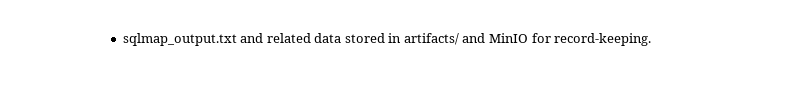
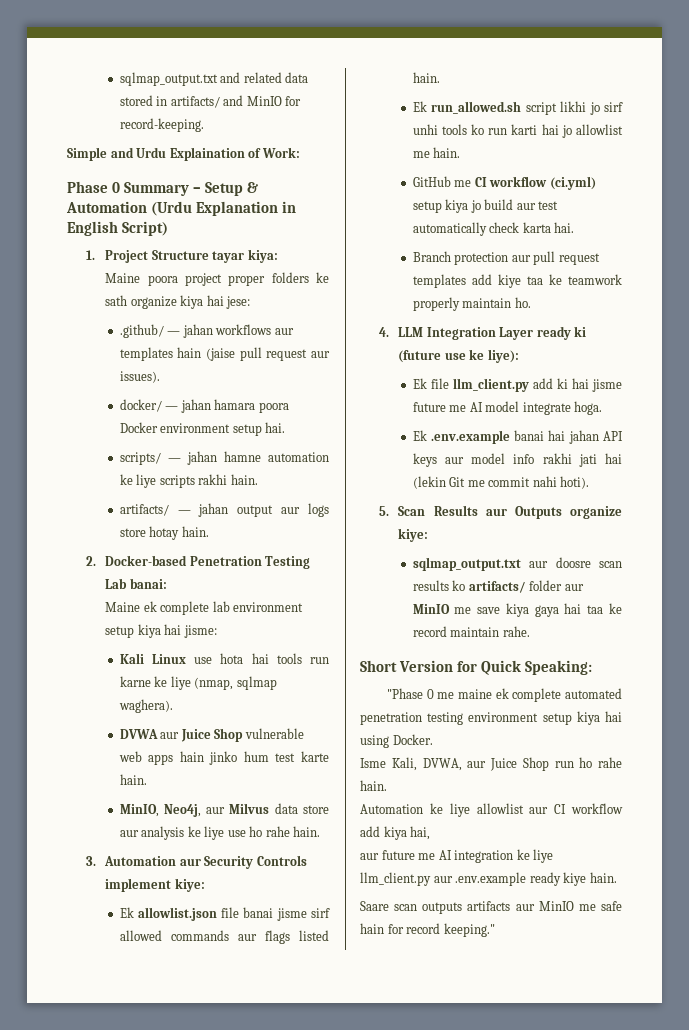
(652, 39) none -> [67,147,300,161] [67,181,259,196] [66,201,297,216] [67,221,169,236] [86,249,278,263] [105,272,329,286] [105,295,251,309] [119,324,294,338] [119,347,330,361] [119,371,160,383] [119,399,289,413] [119,422,286,436] [119,451,330,465] [119,474,258,488] [119,503,329,517] [119,526,209,540] [86,555,311,569] [105,578,167,589] [105,601,304,615] [105,624,217,638] [119,653,330,664] [119,676,277,690] [118,699,173,713] [119,728,304,742] [118,751,329,765] [119,774,147,785] [119,803,329,817] [119,826,321,840] [86,855,307,869] [105,878,205,892] [119,907,330,921] [119,930,330,944] [412,72,440,83] [412,101,623,115] [412,124,623,138] [412,147,461,158] [412,176,596,190] [412,199,559,213] [412,222,575,236] [412,251,600,265] [412,274,622,288] [412,297,531,311] [379,326,587,340] [398,349,519,363] [412,378,622,392] [412,401,603,415] [412,430,623,444] [412,453,622,467] [412,476,590,489] [379,505,622,519] [398,528,429,542] [412,557,622,571] [412,580,584,593] [412,603,622,617] [412,626,530,637] [360,660,593,675] [387,688,622,702] [360,711,622,725] [360,734,433,748] [360,757,622,771] [360,780,387,791] [360,803,623,817] [360,826,431,840] [360,849,554,863] [360,872,617,886] [360,901,622,914] [360,923,495,937] // Simple and Urdu Explaination of Work: // Phase 0 Summary – Setup & Automation (Urdu Explanation in English Script) // 1. Project Structure tayar kiya: // Maine poora project proper folders ke sath organize kiya hai jese: // .github/ — jahan workflows aur templates hain (jaise pull request aur issues). // docker/ — jahan hamara poora Docker environment setup hai. // scripts/ — jahan hamne automation ke liye scripts rakhi hain. // artifacts/ — jahan output aur logs store hotay hain. // 2. Docker-based Penetration Testing Lab banai: // Maine ek complete lab environment setup kiya hai jisme: // Kali Linux use hota hai tools run karne ke liye (nmap, sqlmap waghera). // DVWA aur Juice Shop vulnerable web apps hain jinko hum test karte hain. // MinIO, Neo4j, aur Milvus data store aur analysis ke liye use ho rahe hain. // 3. Automation aur Security Controls implement kiye: // Ek allowlist.json file banai jisme sirf allowed commands aur flags listed hain. // Ek run_allowed.sh script likhi jo sirf unhi tools ko run karti hai jo allowlist me hain. // GitHub me CI workflow (ci.yml) setup kiya jo build aur test automatically check karta hai. // Branch protection aur pull request templates add kiye taa ke teamwork properly maintain ho. // 4. LLM Integration Layer ready ki (future use ke liye): // Ek file llm_client.py add ki hai jisme future me AI model integrate hoga. // Ek .env.example banai hai jahan API keys aur model info rakhi jati hai (lekin Git me commit nahi hoti). // 5. Scan Results aur Outputs organize kiye: // sqlmap_output.txt aur doosre scan results ko artifacts/ folder aur MinIO me save kiya gaya hai taa ke record maintain rahe. // Short Version for Quick Speaking: // "Phase 0 me maine ek complete automated penetration testing environment setup kiya hai using Docker. // Isme Kali, DVWA, aur Juice Shop run ho rahe hain. // Automation ke liye allowlist aur CI workflow add kiya hai, // aur future me AI integration ke liye llm_client.py aur .env.example ready kiye hain. // Saare scan outputs artifacts aur MinIO me safe hain for record keeping."

